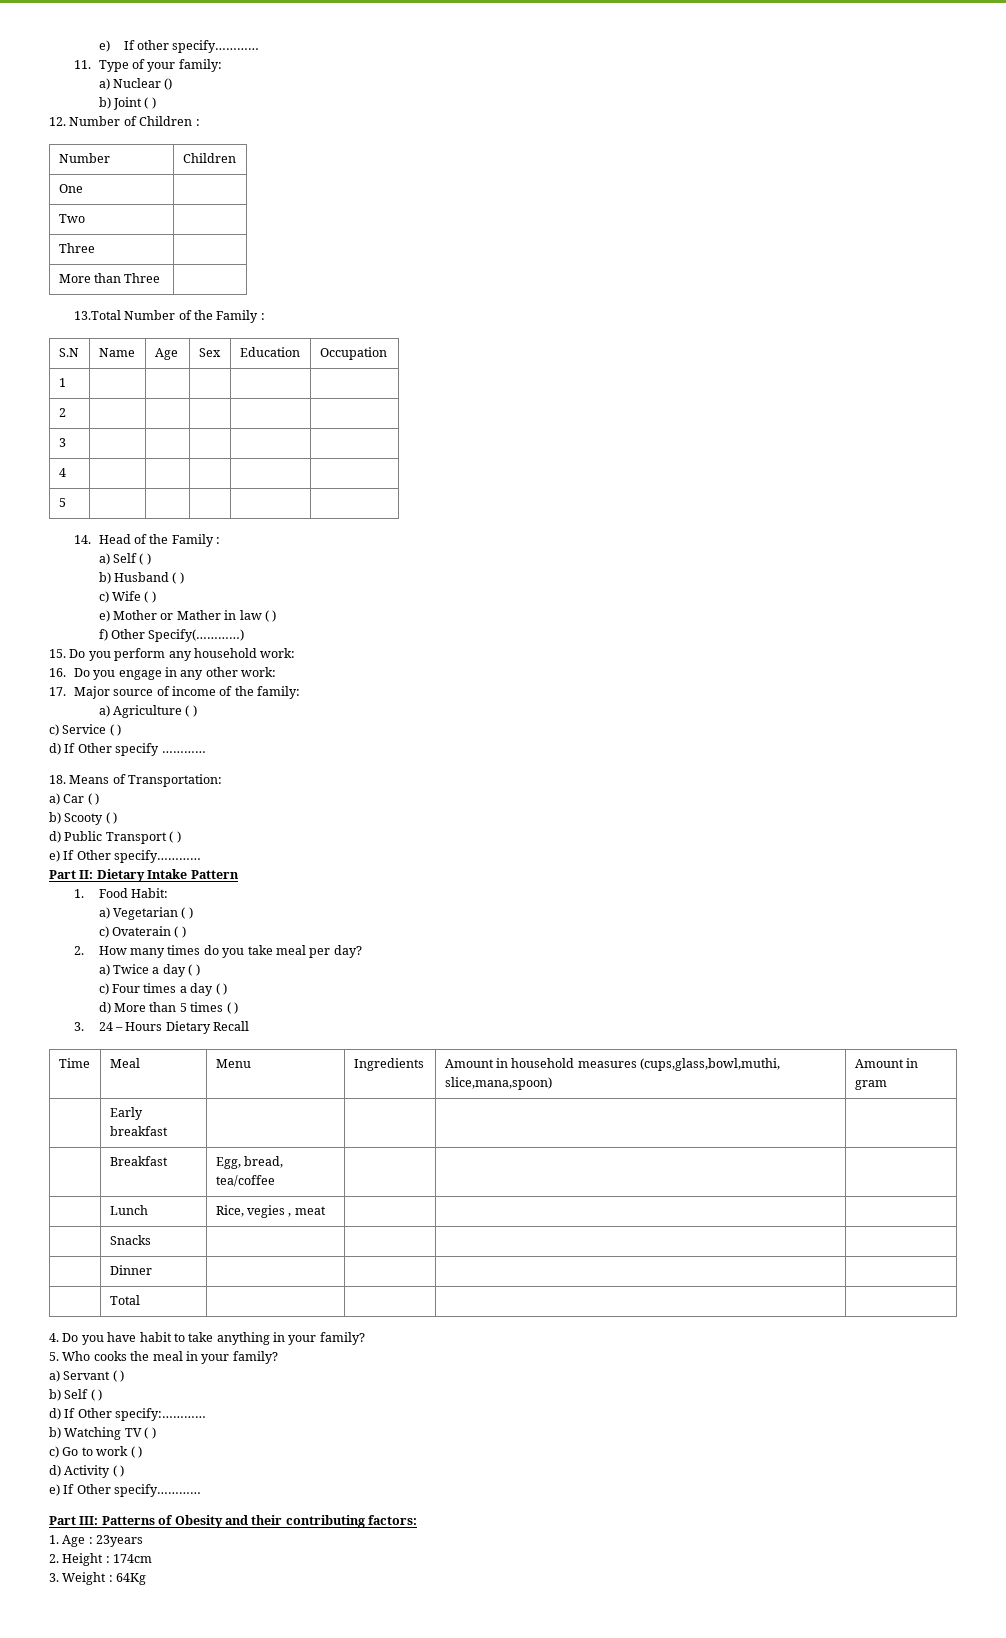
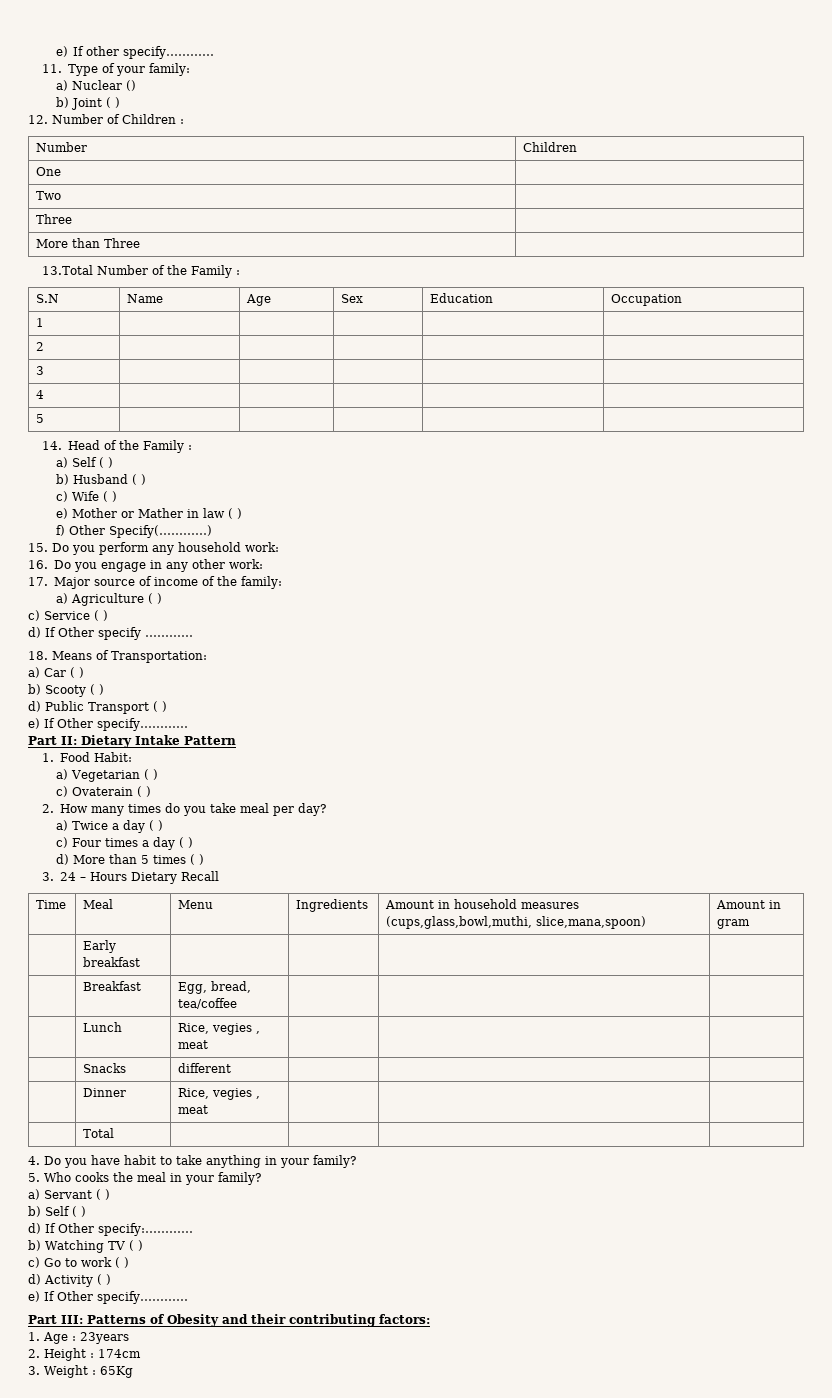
(151, 1240) none -> [178,1063,232,1073] different
(152, 1270) none -> [178,1088,261,1100] [178,1105,209,1114] Rice, vegies , meat
[116,1573,147,1585] 64Kg -> [100,1366,133,1378] 65Kg

